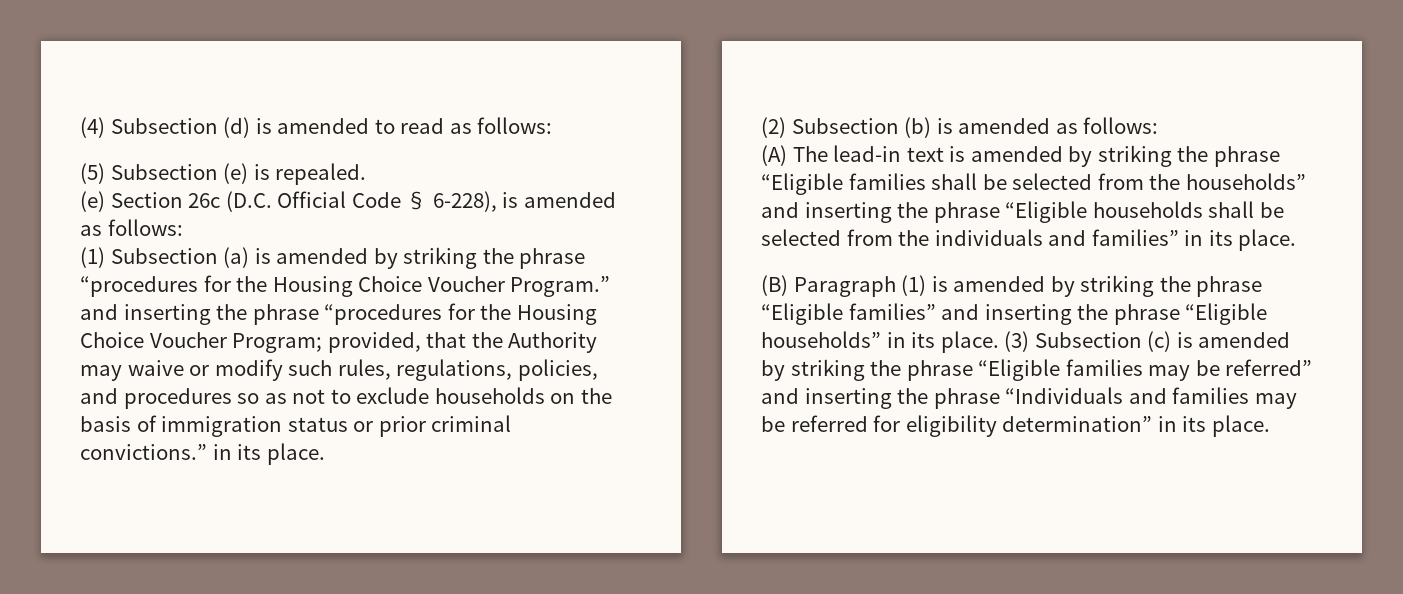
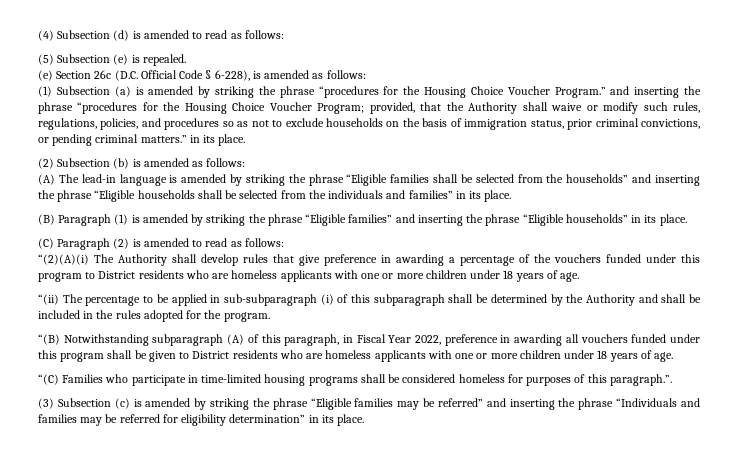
[80,365,122,381] may -> [522,102,548,111] shall
[287,415,512,437] [80,444,207,460] status or prior criminal convictions.” -> [530,118,700,130] [38,134,187,146] status, prior criminal convictions, or pending criminal matters.”
[906,147,944,162] text -> [119,174,167,186] language
(999, 342) none -> [38,238,284,250] [38,254,700,266] [38,270,580,282] [38,294,702,306] [38,310,270,322] [38,334,700,346] [38,350,674,362] [38,374,672,386] // (C) Paragraph (2) is amended to read as follows: // “(2)(A)(i) The Authority shall develop rules that give preference in awarding a percentage of the vouchers funded under this program to District residents who are homeless applicants with one or more children under 18 years of age. // “(ii) The percentage to be applied in sub-subparagraph (i) of this subparagraph shall be determined by the Authority and shall be included in the rules adopted for the program. // “(B) Notwithstanding subparagraph (A) of this paragraph, in Fiscal Year 2022, preference in awarding all vouchers funded under this program shall be given to District residents who are homeless applicants with one or more children under 18 years of age. // “(C) Families who participate in time-limited housing programs shall be considered homeless for purposes of this paragraph.”. //

